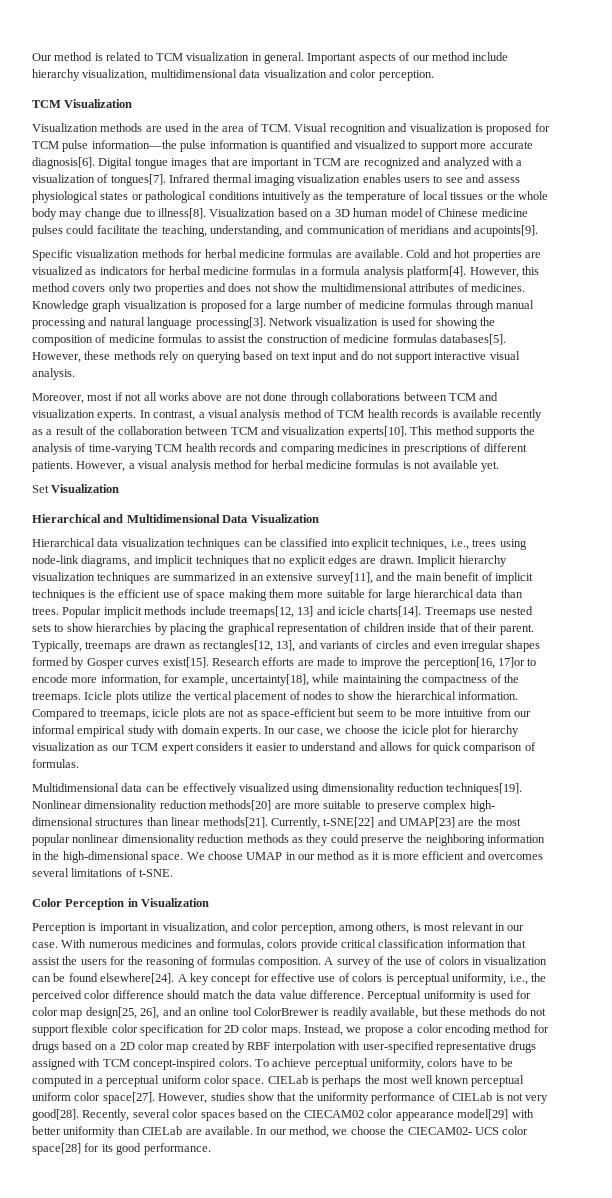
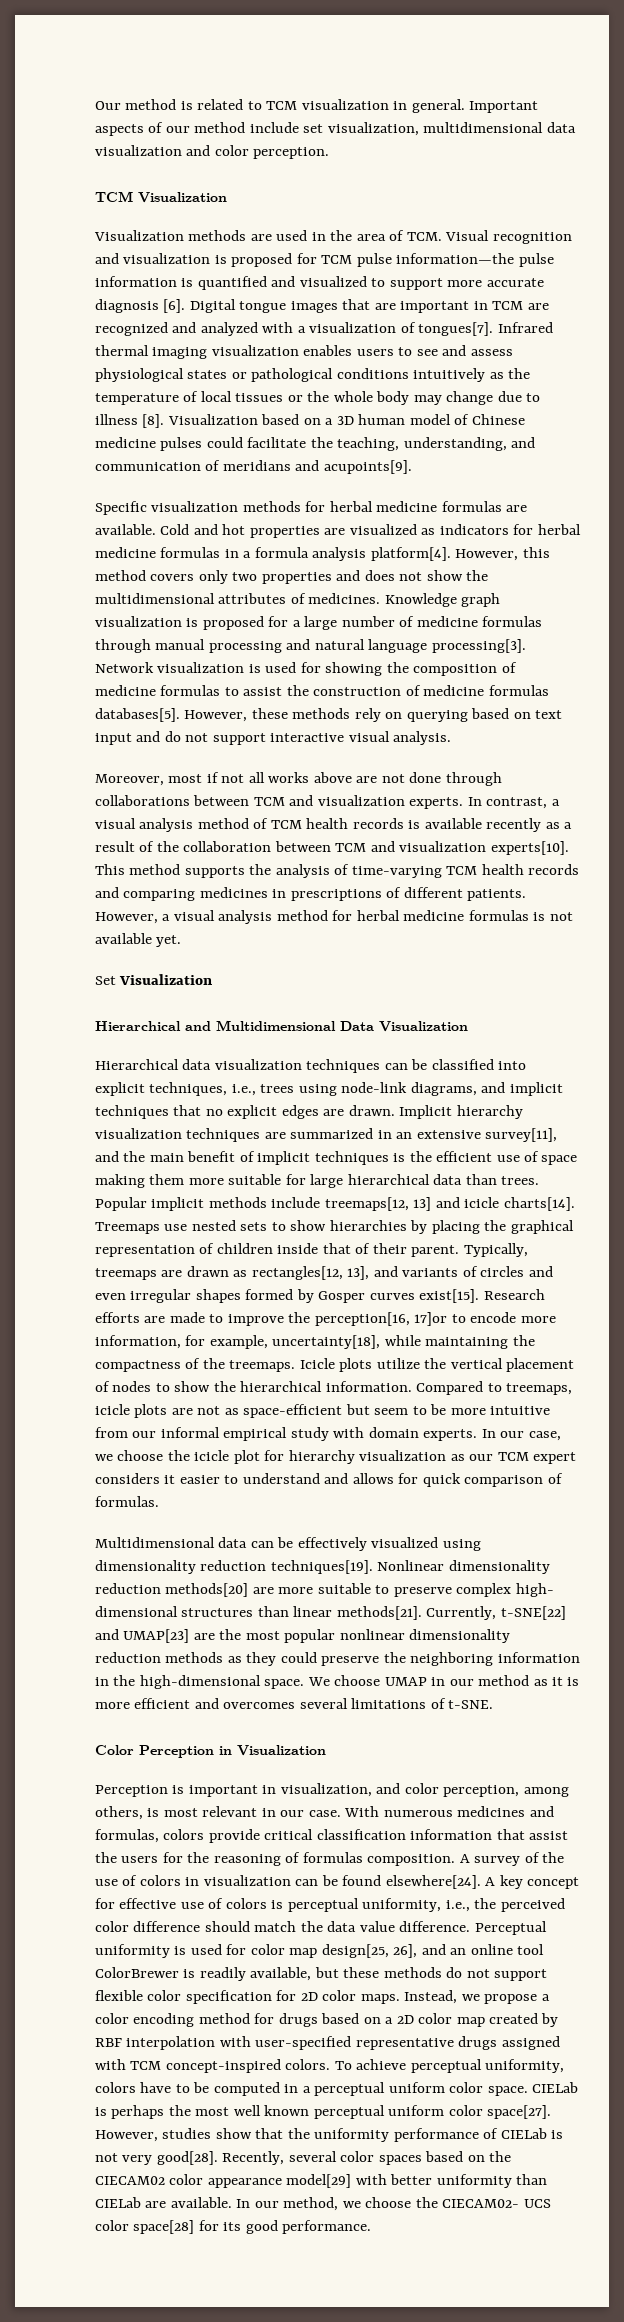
[32,69,80,81] hierarchy -> [303,124,324,133] set
[32,157,95,169] diagnosis[6]. -> [95,299,186,313] diagnosis [6].
[157,208,206,219] illness[8]. -> [95,414,165,428] illness [8].

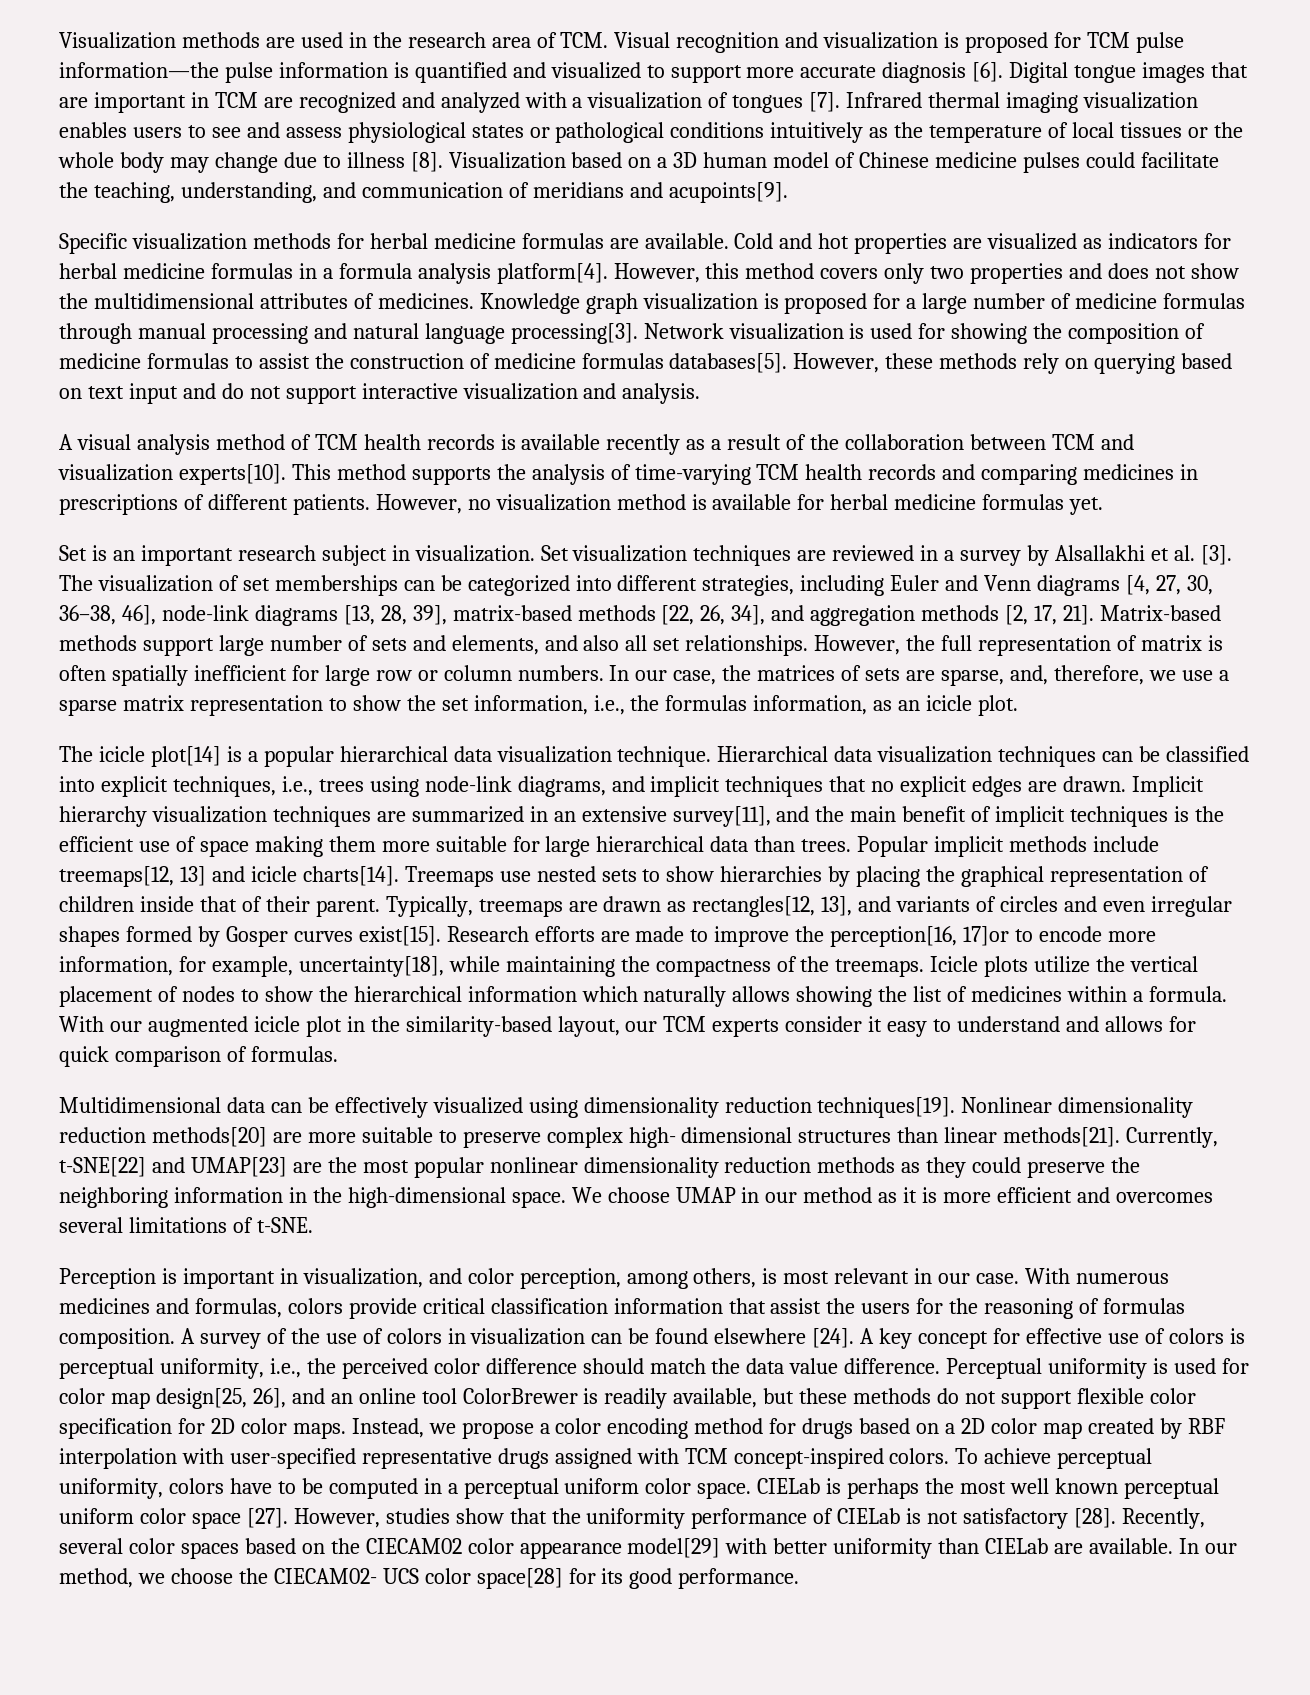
[95,99,539,113] [95,122,576,136] [95,145,330,159] [95,191,227,203] Our method is related to TCM visualization in general. Important aspects of our method include set visualization, multidimensional data visualization and color perception. // TCM Visualization // -> (59, 40) none
(353, 235) none -> [407,32,486,48] research
[418,322,494,336] tongues[7]. -> [732,92,841,113] tongues [7].
[348,731,390,742] visual -> [462,383,617,400] visualization and
[95,772,502,786] [95,795,560,809] Moreover, most if not all works above are not done through collaborations between TCM and visualization experts. In contrast, a -> [59,434,73,450] A
[162,910,573,924] [95,933,152,944] a visual analysis method for herbal medicine formulas is not available -> [467,494,1065,511] no visualization method is available for herbal medicine formulas
[119,974,213,985] [95,1020,468,1032] Visualization // Hierarchical and Multidimensional Data Visualization // -> [91,545,1232,566] [59,575,1213,596] [59,605,1221,626] [59,635,1223,656] [59,665,1229,686] [59,695,1019,716] [59,746,712,767] is an important research subject in visualization. Set visualization techniques are reviewed in a survey by Alsallakhi et al. [3]. The visualization of set memberships can be categorized into different strategies, including Euler and Venn diagrams [4, 27, 30, 36–38, 46], node-link diagrams [13, 28, 39], matrix-based methods [22, 26, 34], and aggregation methods [2, 17, 21]. Matrix-based methods support large number of sets and elements, and also all set relationships. However, the full representation of matrix is often spatially inefficient for large row or column numbers. In our case, the matrices of sets are sparse, and, therefore, we use a sparse matrix representation to show the set information, i.e., the formulas information, as an icicle plot. // The icicle plot[14] is a popular hierarchical data visualization technique.
[325,1381,573,1395] [95,1404,551,1418] [95,1427,561,1441] [95,1450,577,1464] [95,1473,220,1484] information. Compared to treemaps, icicle plots are not as space-efficient but seem to be more intuitive from our informal empirical study with domain experts. In our case, we choose the icicle plot for hierarchy visualization as our TCM expert considers it easier -> [467,986,1227,1007] [59,1016,928,1037] information which naturally allows showing the list of medicines within a formula. With our augmented icicle plot in the similarity-based layout, our TCM experts consider it easy
[95,1745,326,1758] // Color Perception in Visualization -> (313, 1225) none
[385,1875,481,1889] elsewhere[24]. -> [714,1328,855,1348] elsewhere [24].
[487,2105,552,2119] space[27]. -> [191,1508,288,1529] space [27].
[122,2151,218,2165] very good[28]. -> [963,1508,1117,1529] satisfactory [28].

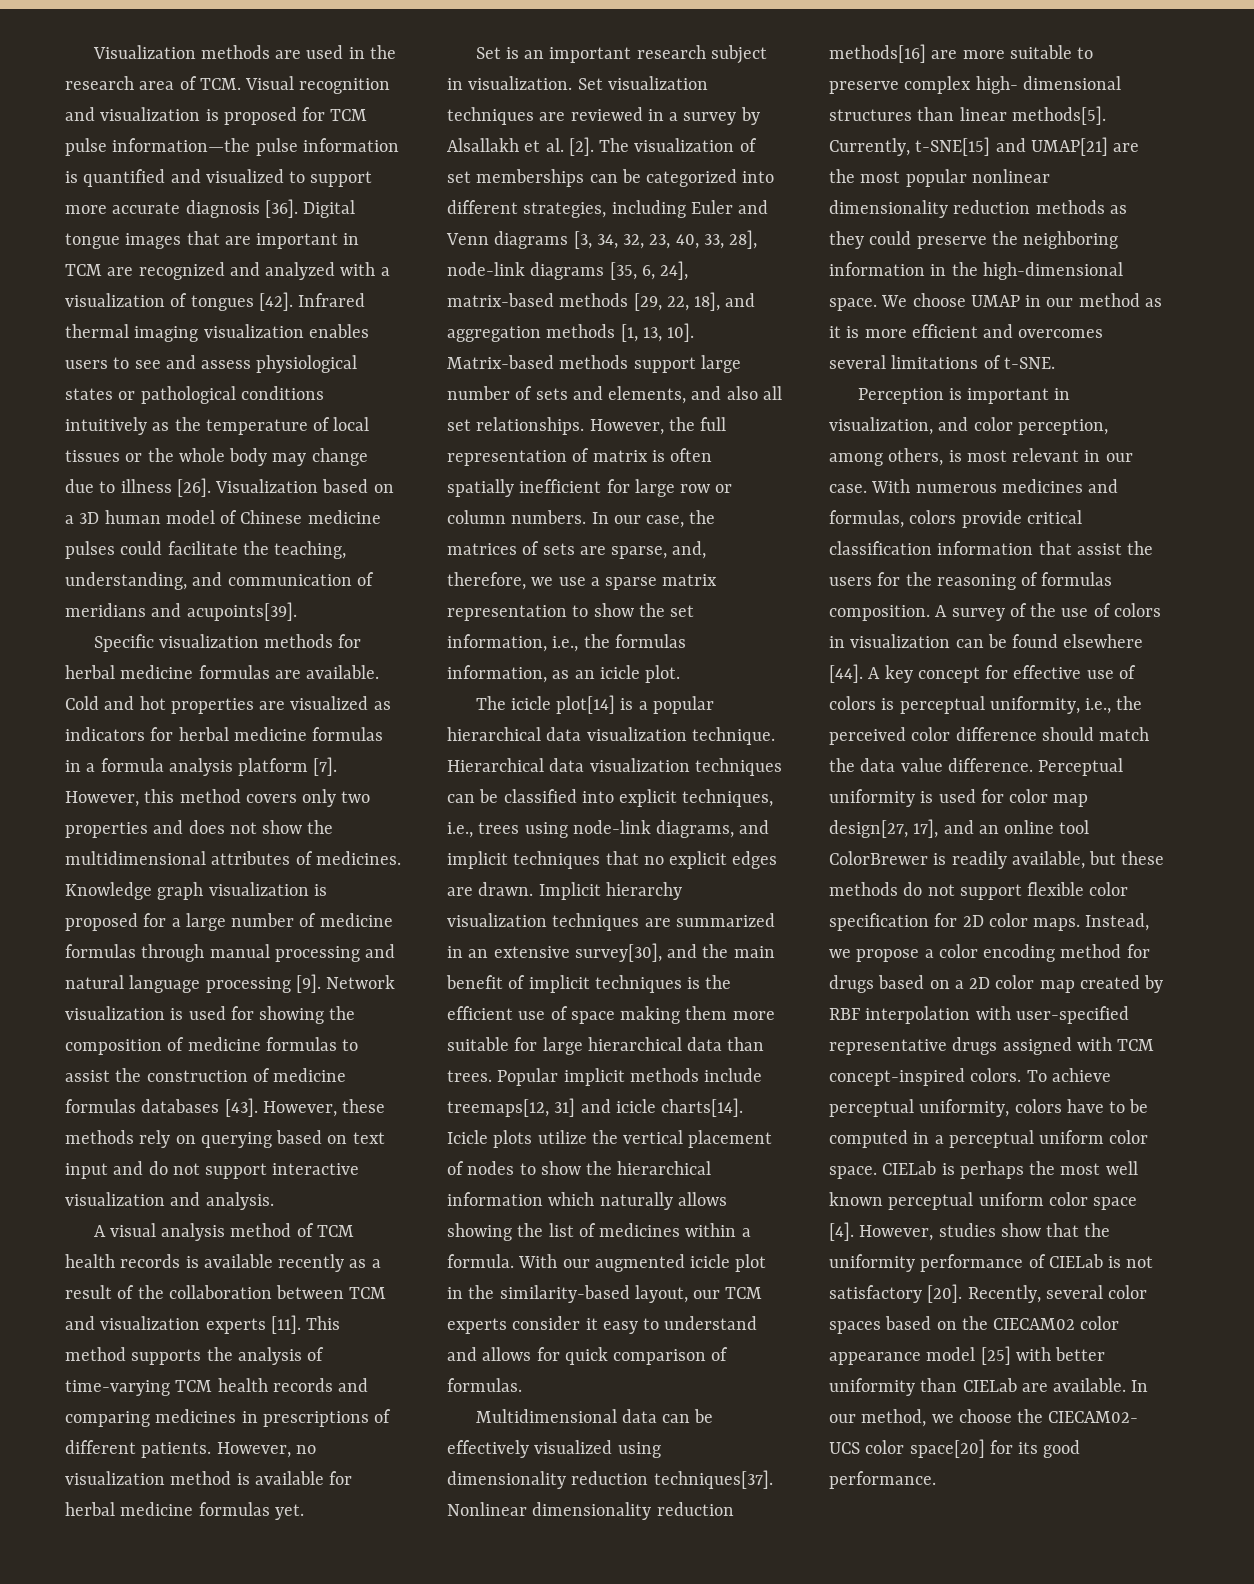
[972,62,1004,82] [6]. -> [264,199,298,218] [36].
[809,92,841,112] [7]. -> [258,292,293,311] [42].
[410,152,443,172] [8]. -> [176,478,211,497] [26].
[668,182,788,203] acupoints[9]. -> [186,602,297,621] acupoints[39].
[496,263,608,284] platform[4]. -> [238,757,338,776] platform [7].
[510,323,638,344] processing[3]. -> [205,974,321,993] processing [9].
[669,353,788,373] databases[5]. -> [141,1098,258,1117] databases [43].
[178,464,286,485] experts[10]. -> [205,1315,301,1334] experts [11].
[1054,545,1145,561] Alsallakhi -> [447,138,519,152] Alsallakh
[1200,545,1232,565] [3]. -> [568,137,594,156] [2].
[1126,575,1213,595] [59,605,1094,626] [4, 27, 30, 36–38, 46], node-link diagrams [13, 28, 39], matrix-based methods [22, 26, 34], and aggregation methods [2, 17, 21]. -> [573,230,758,249] [447,261,689,280] [447,292,756,311] [447,323,695,342] [3, 34, 32, 23, 40, 33, 28], node-link diagrams [35, 6, 24], matrix-based methods [29, 22, 18], and aggregation methods [1, 13, 10].
[672,806,771,827] survey[11], -> [574,943,662,962] survey[30],
[179,866,206,886] 13] -> [554,1098,576,1117] 31]
[404,866,1209,887] [59,896,1232,917] [59,926,1156,947] [59,956,925,977] Treemaps use nested sets to show hierarchies by placing the graphical representation of children inside that of their parent. Typically, treemaps are drawn as rectangles[12, 13], and variants of circles and even irregular shapes formed by Gosper curves exist[15]. Research efforts are made to improve the perception[16, 17]or to encode more information, for example, uncertainty[18], while maintaining the compactness of the treemaps. -> (744, 1107) none
[817,1097,956,1118] techniques[19]. -> [653,1470,773,1489] techniques[37].
[151,1127,267,1147] methods[20] -> [829,44,926,63] methods[16]
[1003,1127,1219,1148] [59,1157,287,1177] methods[21]. Currently, t-SNE[22] and UMAP[23] -> [1011,106,1106,125] [829,137,1108,156] methods[5]. Currently, t-SNE[15] and UMAP[21]
[812,1328,855,1348] [24]. -> [829,664,863,683] [44].
[155,1388,286,1409] design[25, 26], -> [829,819,939,838] design[27, 17],
[246,1508,288,1528] [27]. -> [829,1222,854,1241] [4].
[1074,1508,1117,1528] [28]. -> [927,1284,963,1303] [20].
[627,1538,721,1558] model[29] -> [926,1346,1011,1365] model [25]
[476,1568,563,1589] space[28] -> [909,1439,985,1458] space[20]

